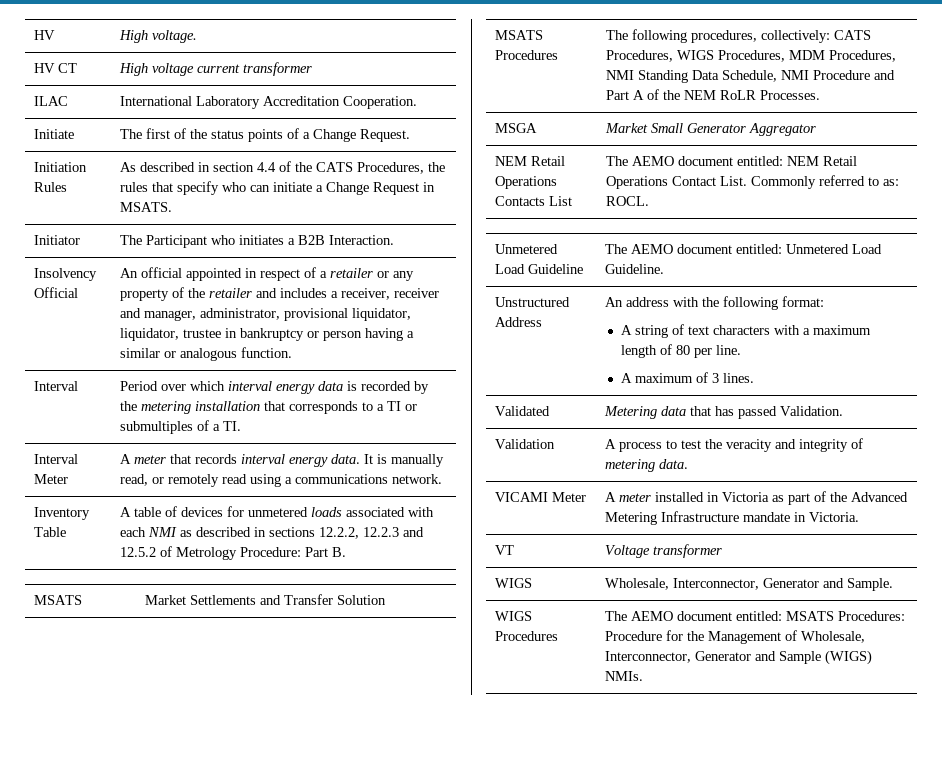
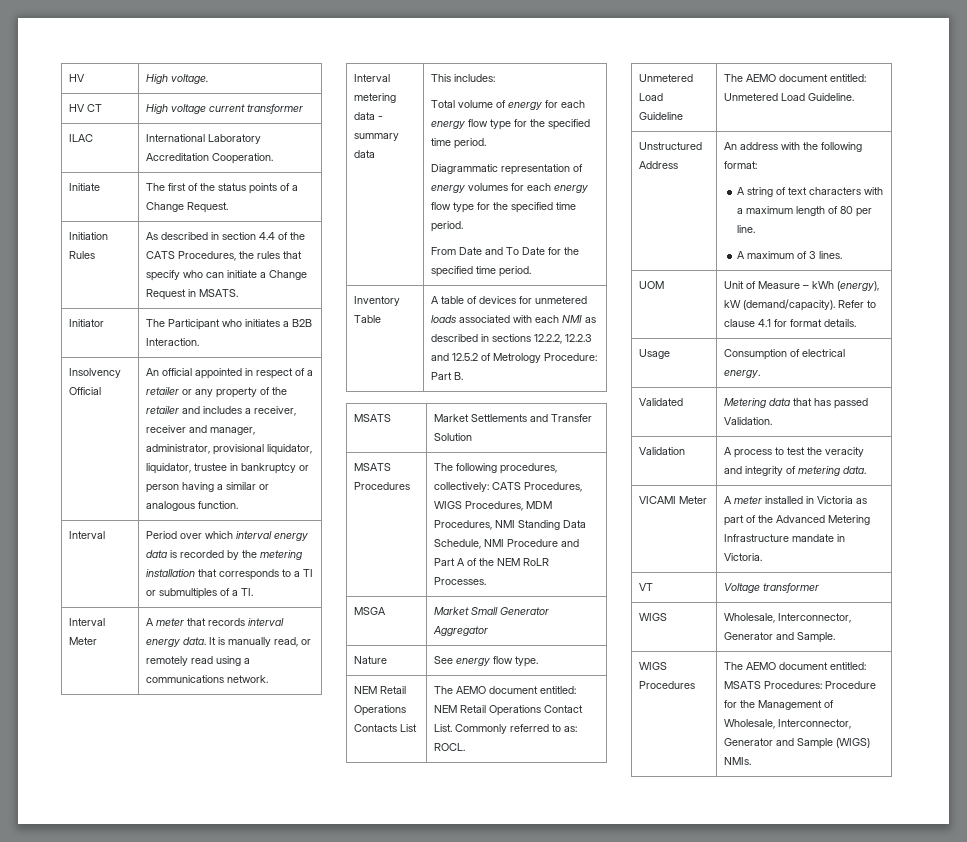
(443, 479) none -> [354,74,391,82] [354,93,397,103] [354,112,384,120] [354,133,400,141] [354,150,376,158] [431,74,496,82] [431,100,586,110] [431,119,591,130] [431,138,487,149] [431,164,584,175] [431,183,589,193] [431,202,577,213] [431,221,464,232] [431,247,580,255] [431,266,532,277] // Interval metering data - summary data | This includes: // Total volume of energy for each energy flow type for the specified time period. // Diagrammatic representation of energy volumes for each energy flow type for the specified time period. // From Date and To Date for the specified time period.
(817, 129) none -> [354,656,388,664] [434,656,539,667] // Nature | See energy flow type.
(755, 378) none -> [639,281,665,289] [724,281,880,291] [724,299,877,311] [724,319,857,327] [639,349,671,359] [724,349,846,360] [724,370,761,378] // UOM | Unit of Measure – kWh (energy), kW (demand/capacity). Refer to clause 4.1 for format details. // Usage | Consumption of electrical energy.

